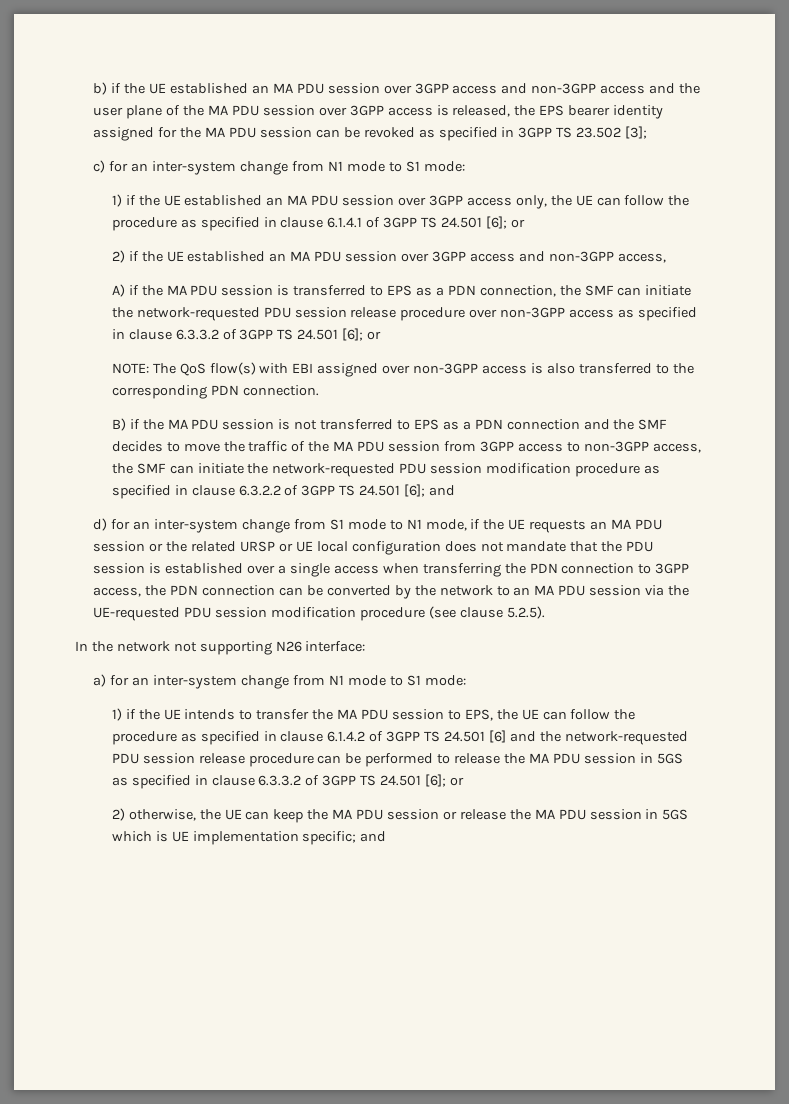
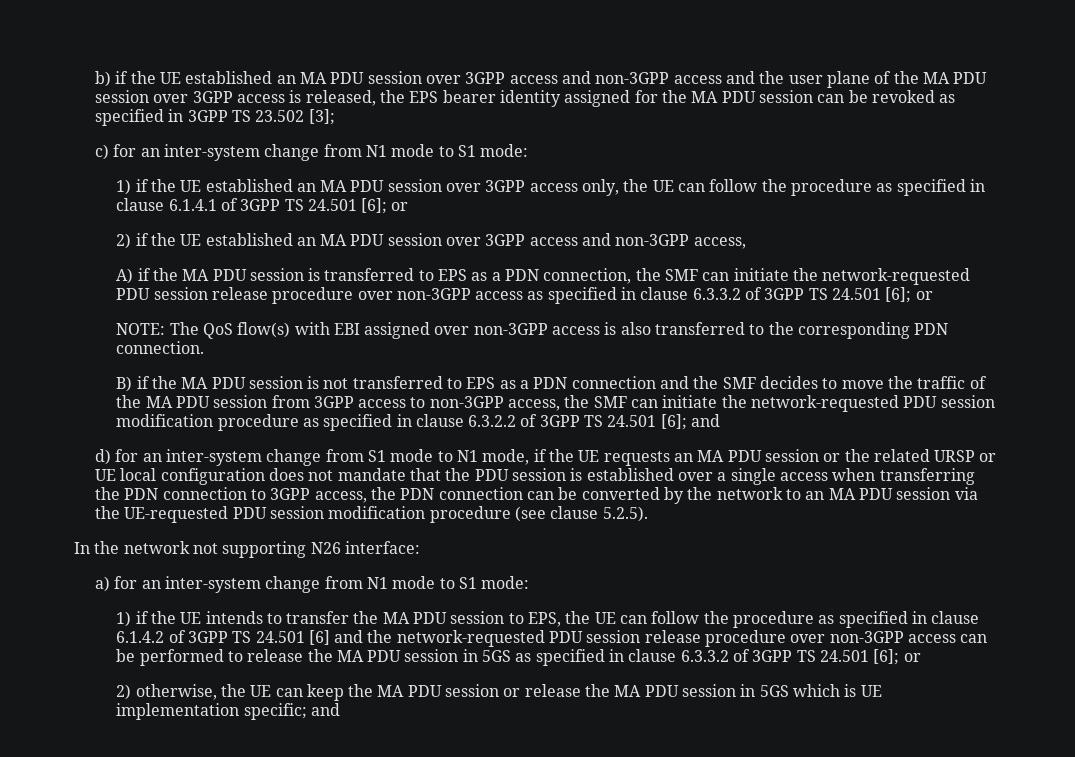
(314, 760) none -> [790,631,957,643] over non-3GPP access

